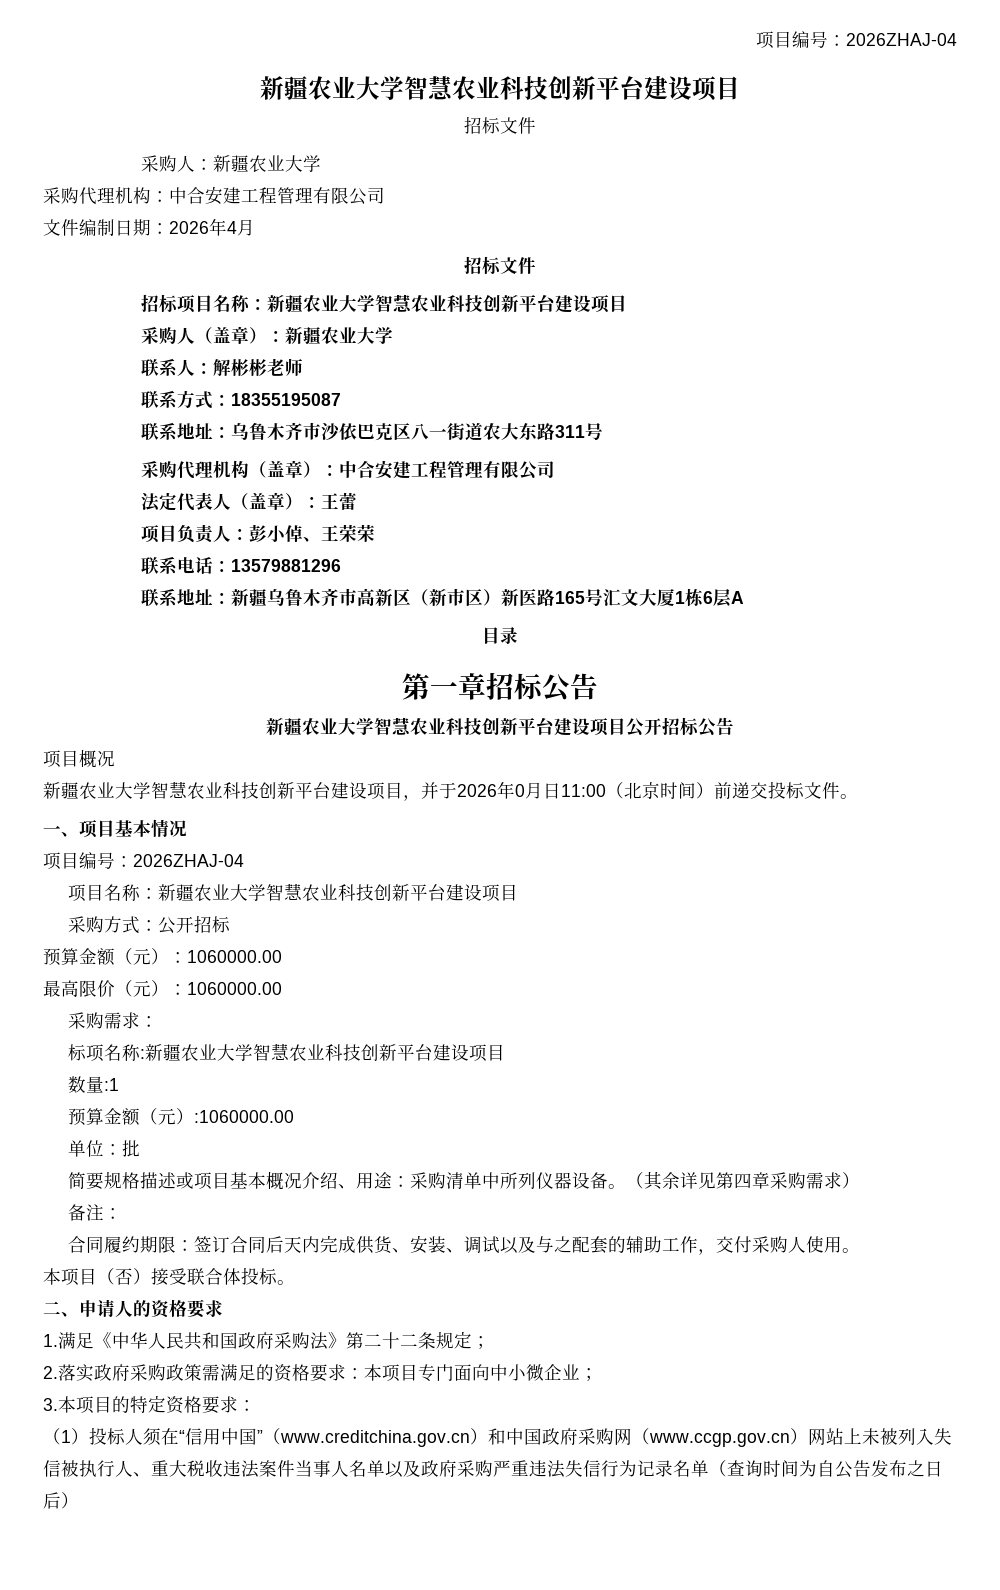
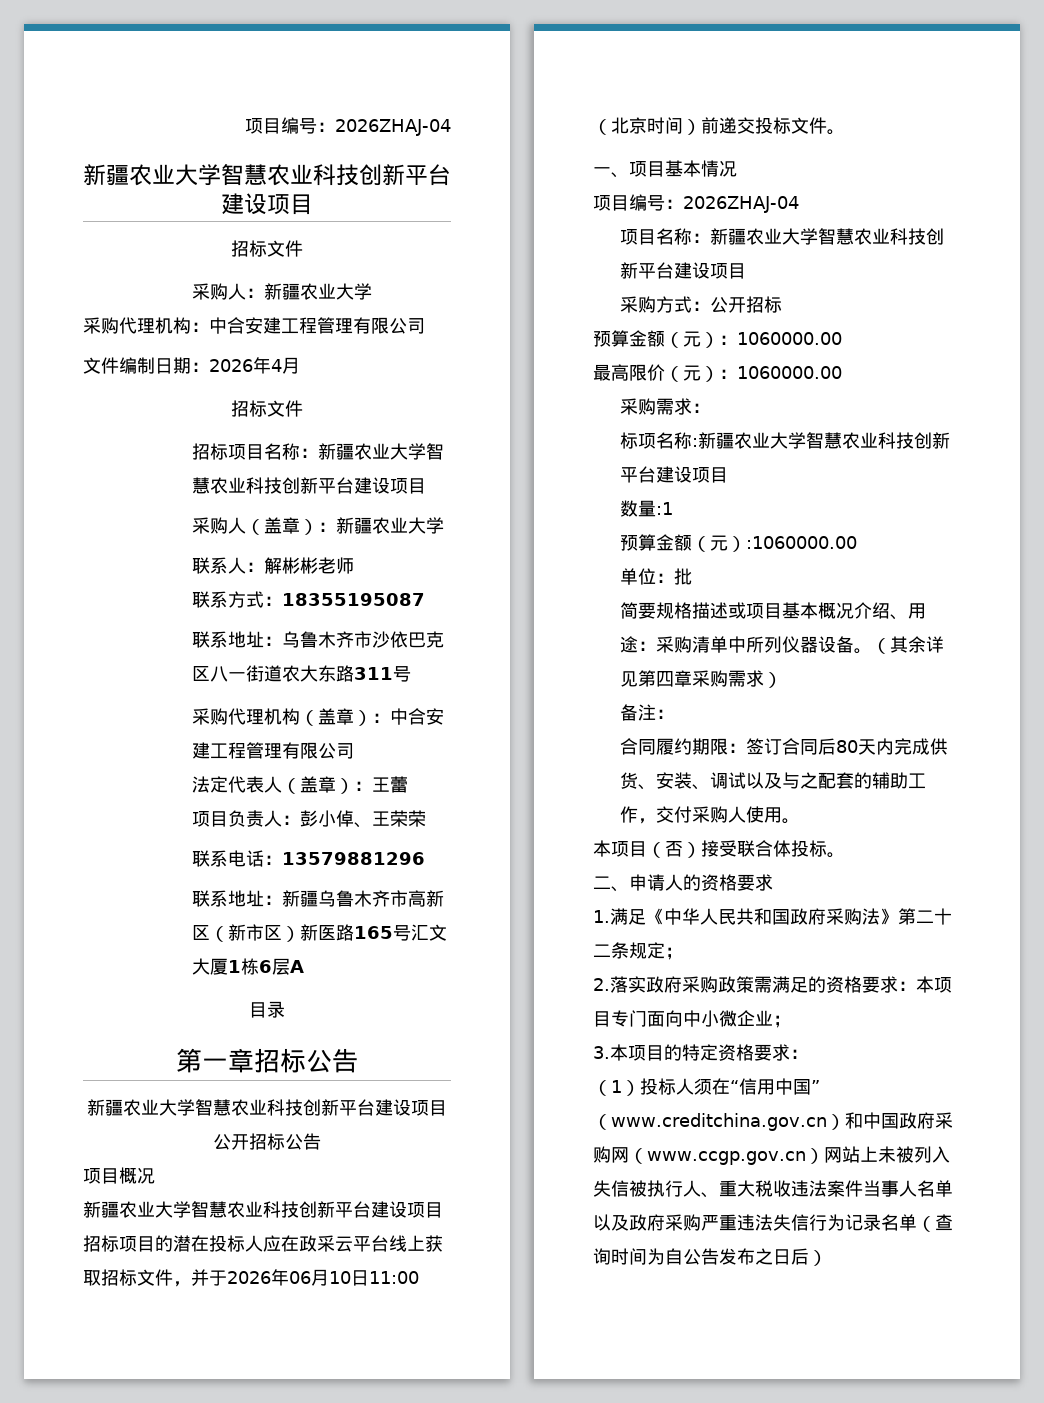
(403, 790) none -> [83,1235,443,1252] [83,1269,173,1286] 招标项目的潜在投标人应在政采云平台线上获取招标文件
[515,782,543,799] 0月 -> [289,1269,351,1286] 06月10
(284, 1244) none -> [836,740,859,753] 80

